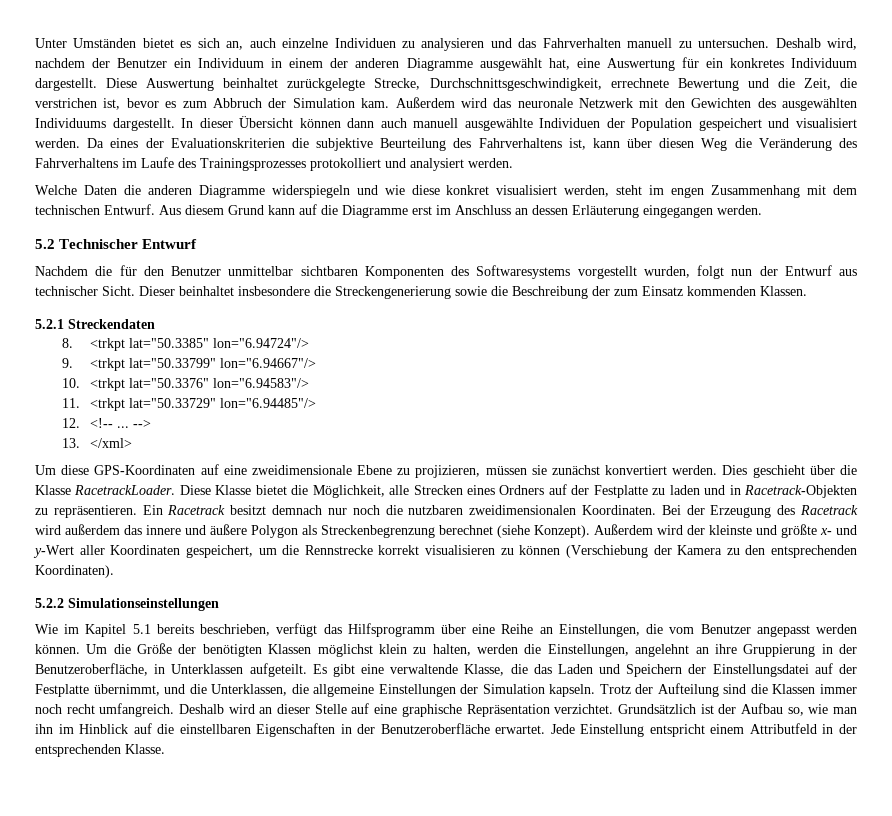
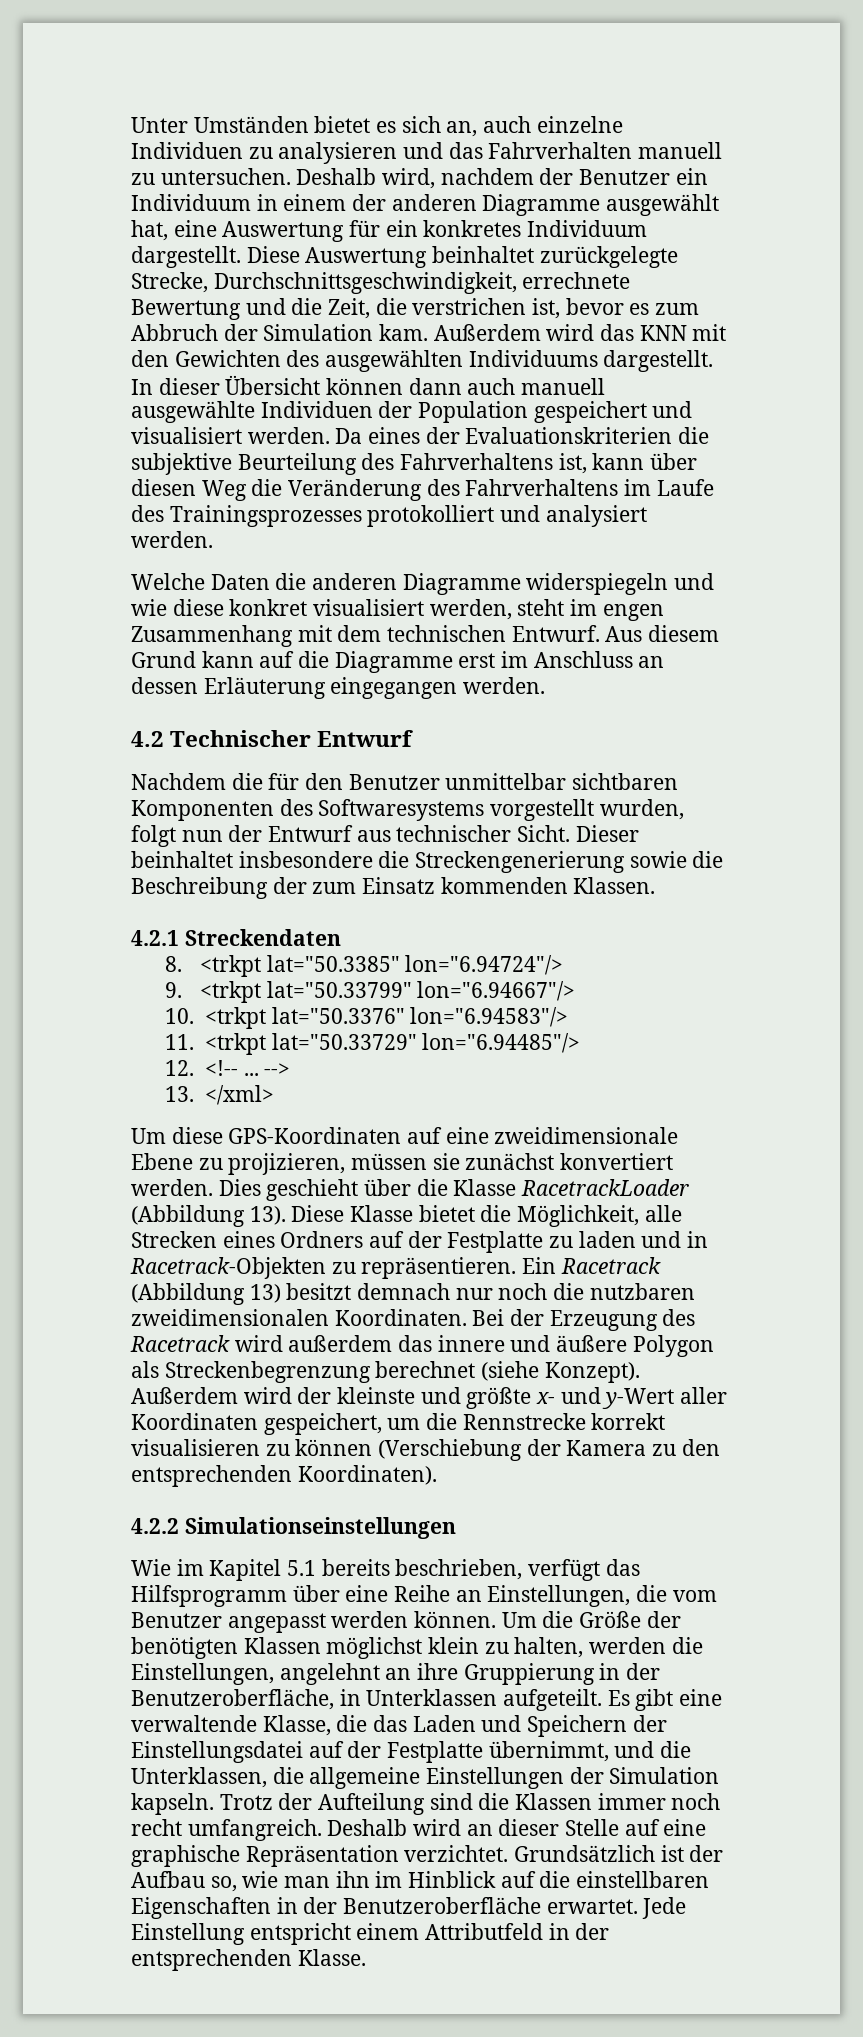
[517,98,634,108] neuronale Netzwerk -> [639,325,687,341] KNN
[35,239,55,249] 5.2 -> [131,731,164,747] 4.2
[35,319,64,329] 5.2.1 -> [131,930,179,946] 4.2.1
[74,485,176,495] RacetrackLoader. -> [521,1179,690,1196] [131,1205,286,1227] RacetrackLoader (Abbildung 13).
(226, 510) none -> [131,1283,281,1305] (Abbildung 13)
[35,598,64,608] 5.2.2 -> [131,1518,179,1534] 4.2.2

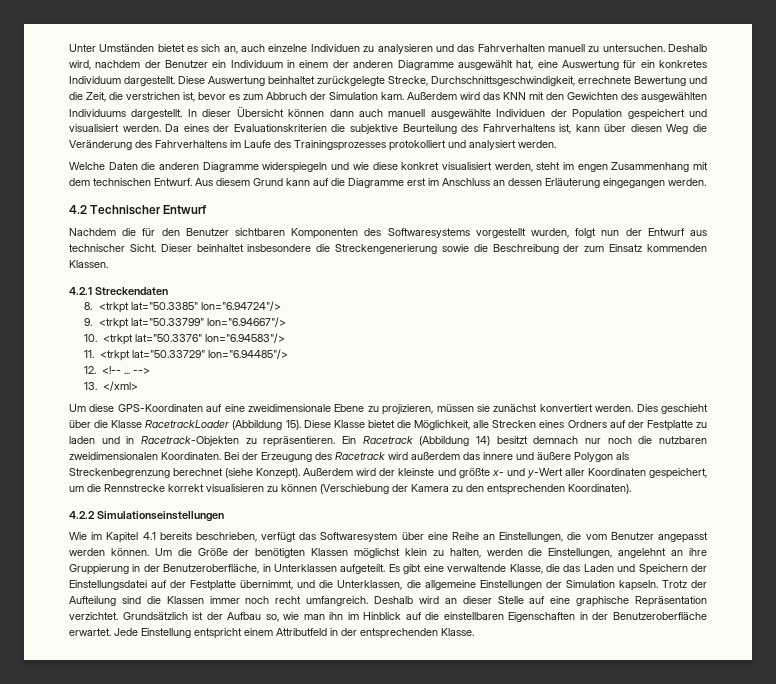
[445,773,567,790] unmittelbar -> (229, 232) none
[249,1206,286,1225] 13). -> [285,420,301,430] 15).
[249,1284,281,1303] 13) -> [476,436,491,446] 14)
[287,1560,317,1576] 5.1 -> [142,532,156,540] 4.1
[131,1585,287,1607] Hilfsprogramm -> [320,532,398,542] Softwaresystem

